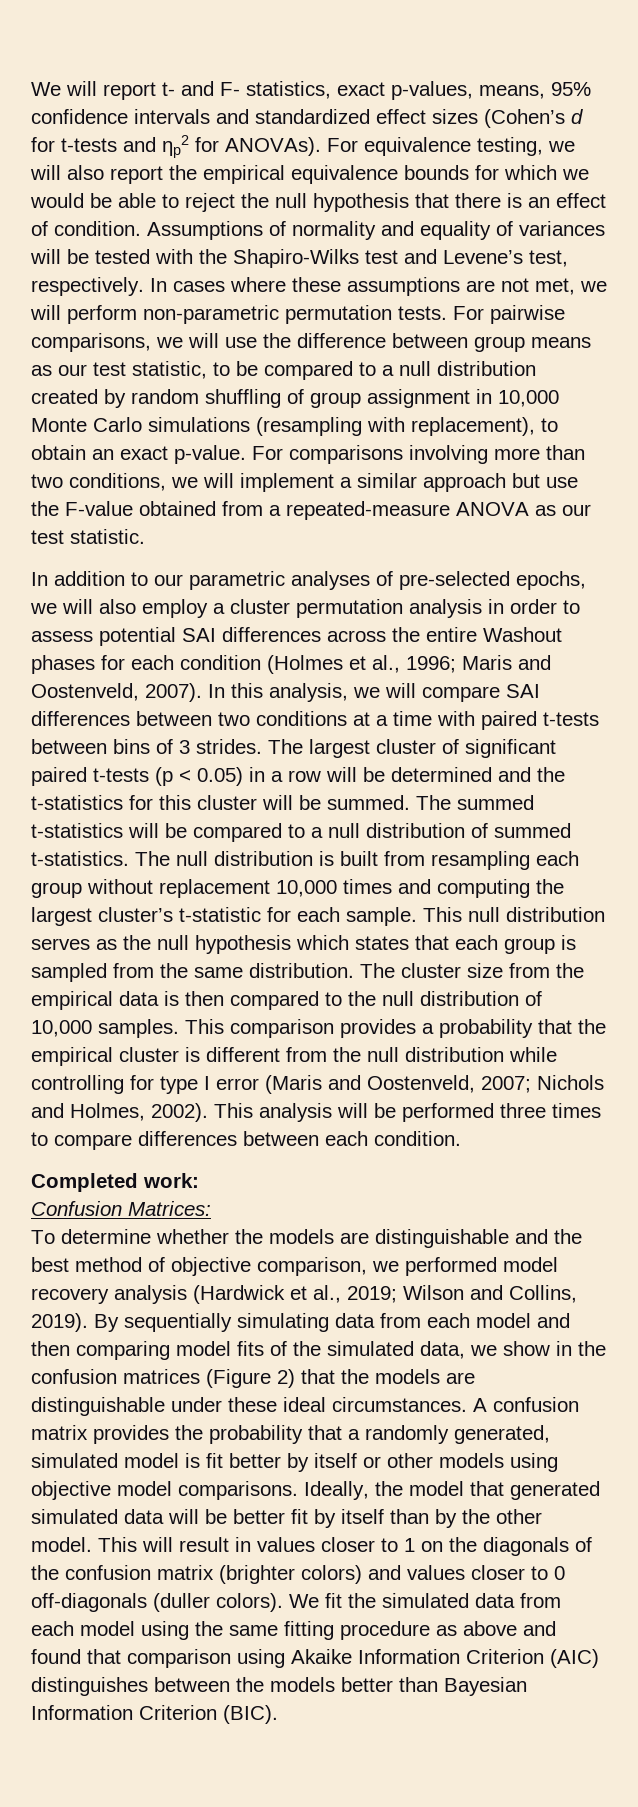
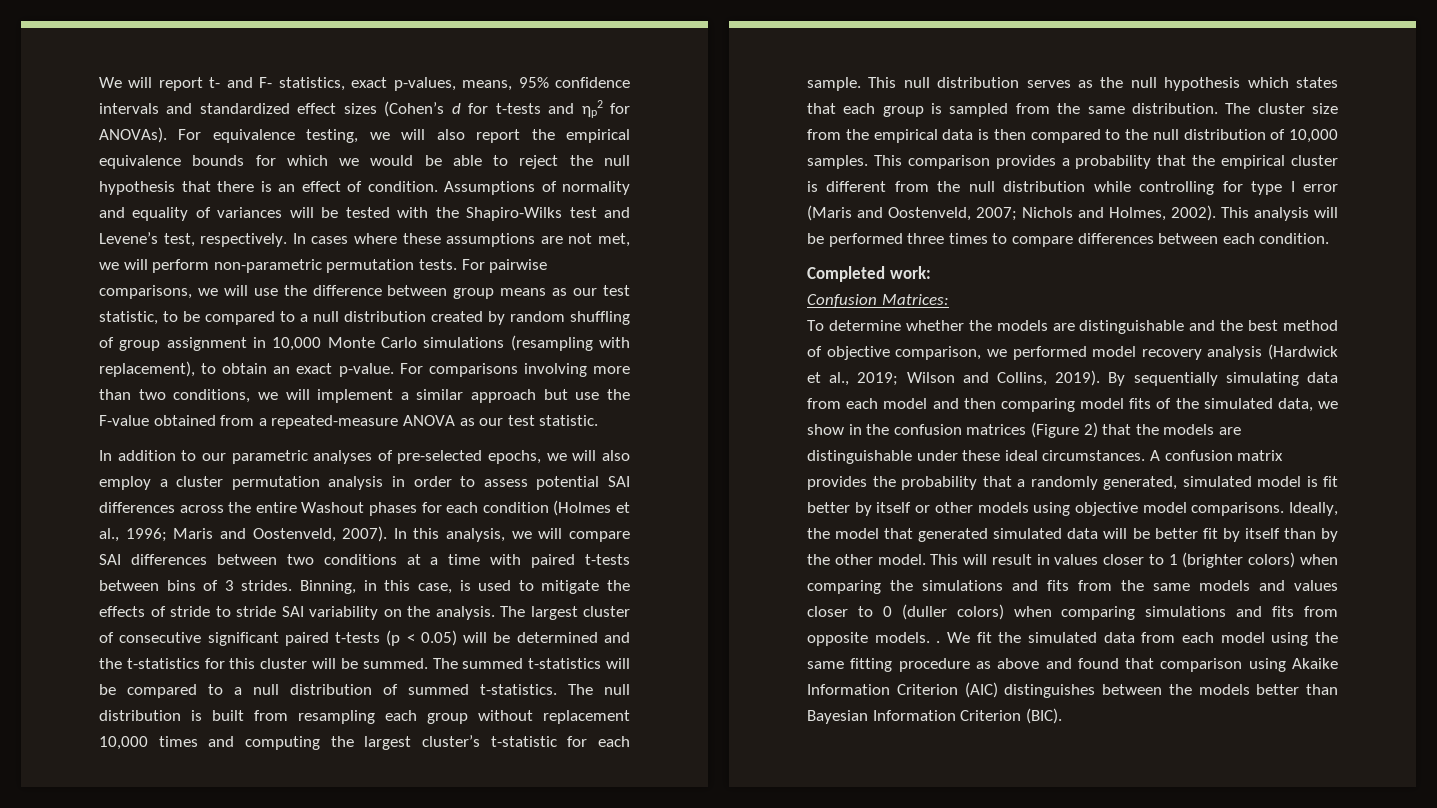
(262, 746) none -> [300,580,631,594] [99,606,495,620] Binning, in this case, is used to mitigate the effects of stride to stride SAI variability on the analysis.
(459, 746) none -> [119,632,202,643] consecutive
[249,767,321,782] in a row -> (457, 638) none
[421,1537,592,1556] [31,1565,362,1584] on the diagonals of the confusion matrix (brighter colors) -> [1182,552,1338,568] [807,580,1250,594] (brighter colors) when comparing the simulations and fits from the same models
[31,1593,283,1612] off-diagonals (duller colors). -> [901,604,1338,620] [807,632,941,646] (duller colors) when comparing simulations and fits from opposite models. .

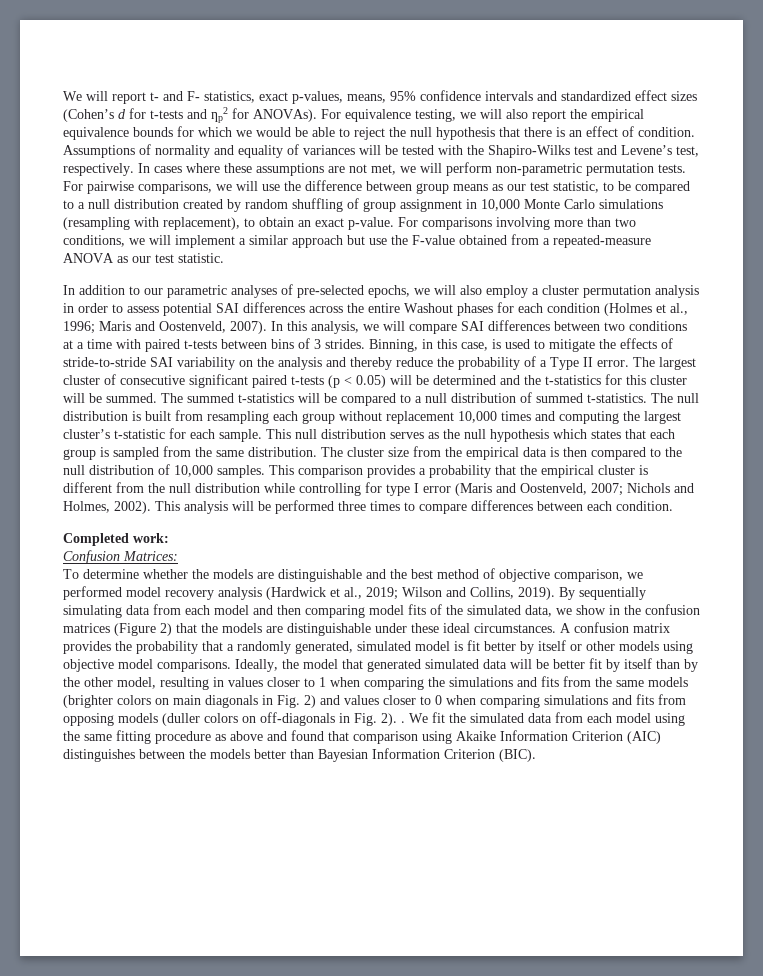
[170,606,276,617] stride to stride -> [63,357,146,367] stride-to-stride
[435,606,495,620] analysis. -> [278,356,629,370] analysis and thereby reduce the probability of a Type II error.
[877,554,1032,565] model. This will result -> [117,677,209,690] model, resulting
[1182,552,1296,568] (brighter colors) -> (326, 682) none
(1250, 585) none -> [63,695,316,708] (brighter colors on main diagonals in Fig. 2)
[901,604,1004,620] (duller colors) -> (442, 700) none
[807,632,930,646] opposite models. -> [63,712,397,726] opposing models (duller colors on off-diagonals in Fig. 2).

